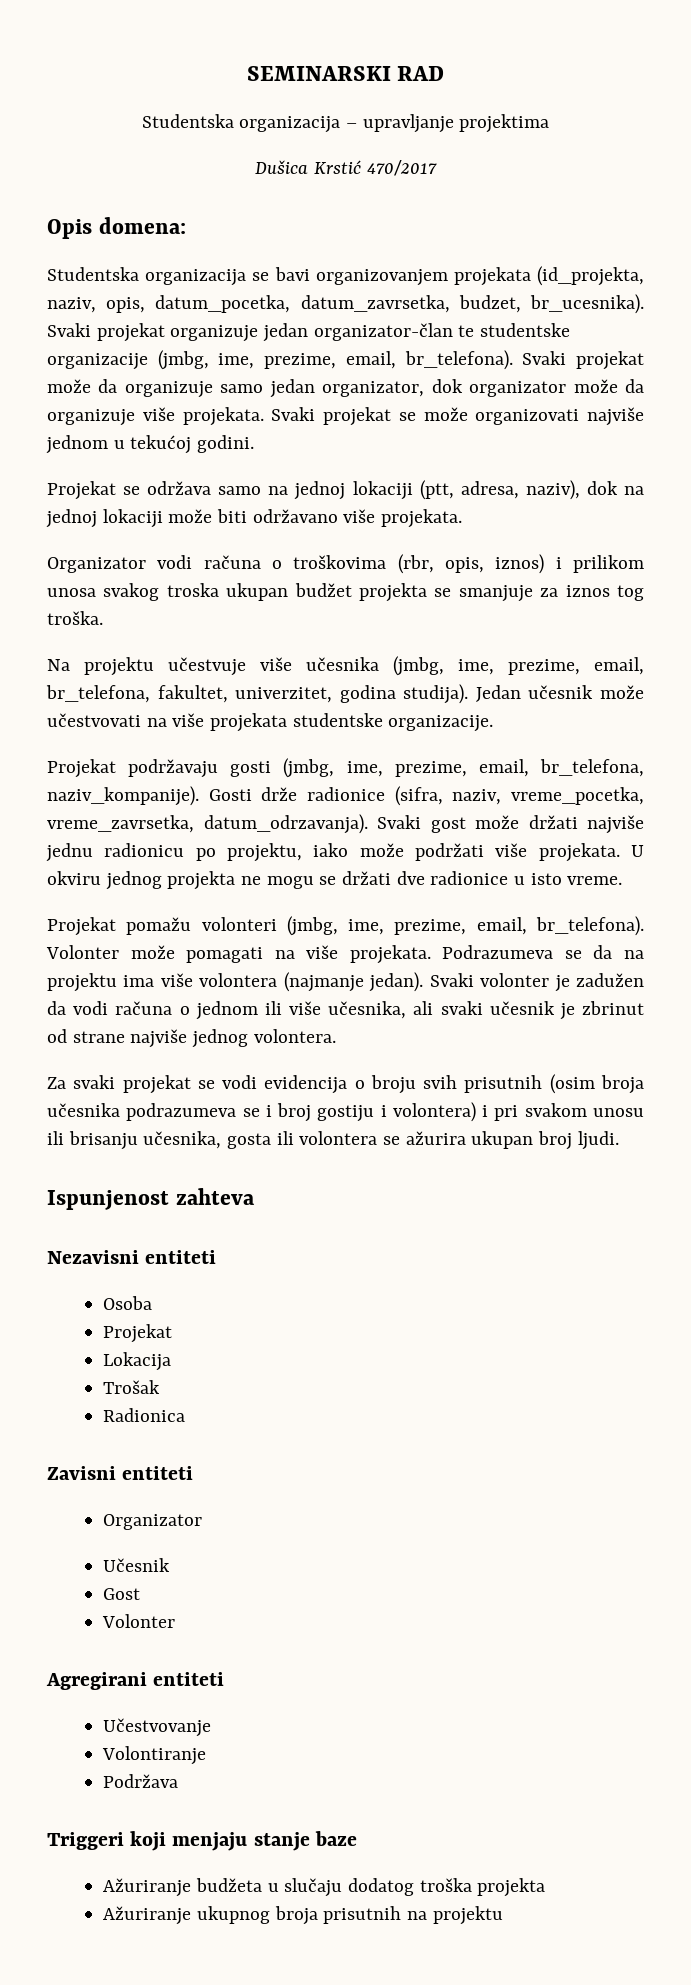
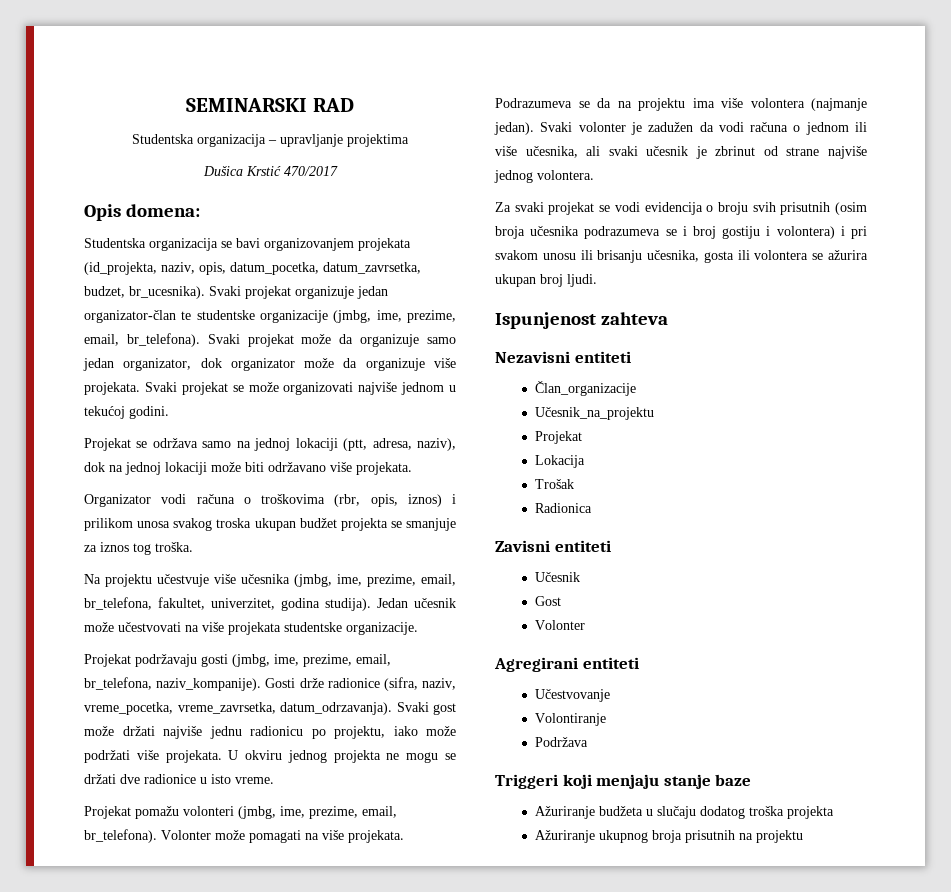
[103,1296,153,1310] Osoba -> [534,381,636,396] [534,407,654,420] Član_organizacije // Učesnik_na_projektu
[103,1514,203,1530] // Organizator -> (611, 546) none

